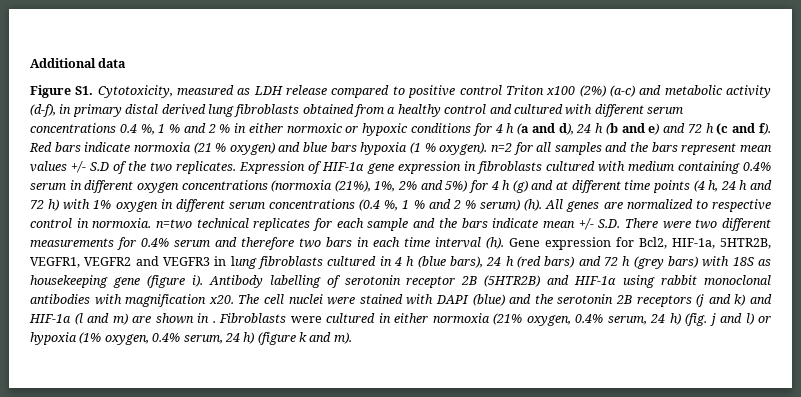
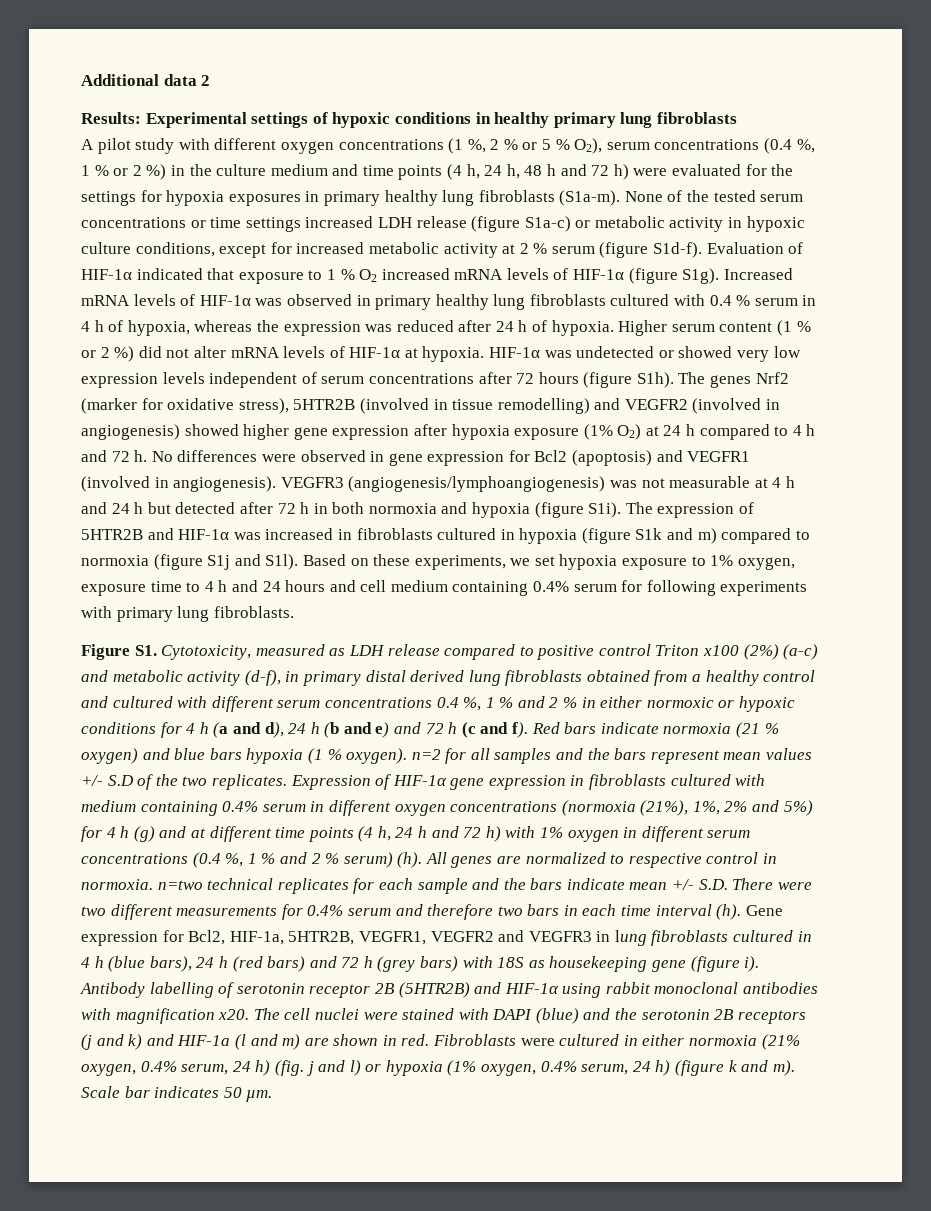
(127, 63) none -> [201,75,211,86] [81,112,737,128] [81,138,815,154] [81,164,794,180] [81,190,804,206] [81,216,805,232] [81,242,804,258] [81,268,793,284] [81,294,817,310] [81,320,811,336] [81,346,801,362] [81,372,789,388] [81,398,781,414] [81,424,816,440] [81,450,751,466] [81,476,795,492] [81,502,755,518] [81,528,810,544] [81,554,795,570] [81,580,808,596] [81,606,294,622] 2 // Results: Experimental settings of hypoxic conditions in healthy primary lung fibroblasts // A pilot study with different oxygen concentrations (1 %, 2 % or 5 % O2), serum concentrations (0.4 %, 1 % or 2 %) in the culture medium and time points (4 h, 24 h, 48 h and 72 h) were evaluated for the settings for hypoxia exposures in primary healthy lung fibroblasts (S1a-m). None of the tested serum concentrations or time settings increased LDH release (figure S1a-c) or metabolic activity in hypoxic culture conditions, except for increased metabolic activity at 2 % serum (figure S1d-f). Evaluation of HIF-1α indicated that exposure to 1 % O2 increased mRNA levels of HIF-1α (figure S1g). Increased mRNA levels of HIF-1α was observed in primary healthy lung fibroblasts cultured with 0.4 % serum in 4 h of hypoxia, whereas the expression was reduced after 24 h of hypoxia. Higher serum content (1 % or 2 %) did not alter mRNA levels of HIF-1α at hypoxia. HIF-1α was undetected or showed very low expression levels independent of serum concentrations after 72 hours (figure S1h). The genes Nrf2 (marker for oxidative stress), 5HTR2B (involved in tissue remodelling) and VEGFR2 (involved in angiogenesis) showed higher gene expression after hypoxia exposure (1% O2) at 24 h compared to 4 h and 72 h. No differences were observed in gene expression for Bcl2 (apoptosis) and VEGFR1 (involved in angiogenesis). VEGFR3 (angiogenesis/lymphoangiogenesis) was not measurable at 4 h and 24 h but detected after 72 h in both normoxia and hypoxia (figure S1i). The expression of 5HTR2B and HIF-1α was increased in fibroblasts cultured in hypoxia (figure S1k and m) compared to normoxia (figure S1j and S1l). Based on these experiments, we set hypoxia exposure to 1% oxygen, exposure time to 4 h and 24 hours and cell medium containing 0.4% serum for following experiments with primary lung fibroblasts.
[212,321,216,323] . -> [401,1034,430,1046] red.
(352, 338) none -> [81,1086,273,1102] Scale bar indicates 50 µm.

